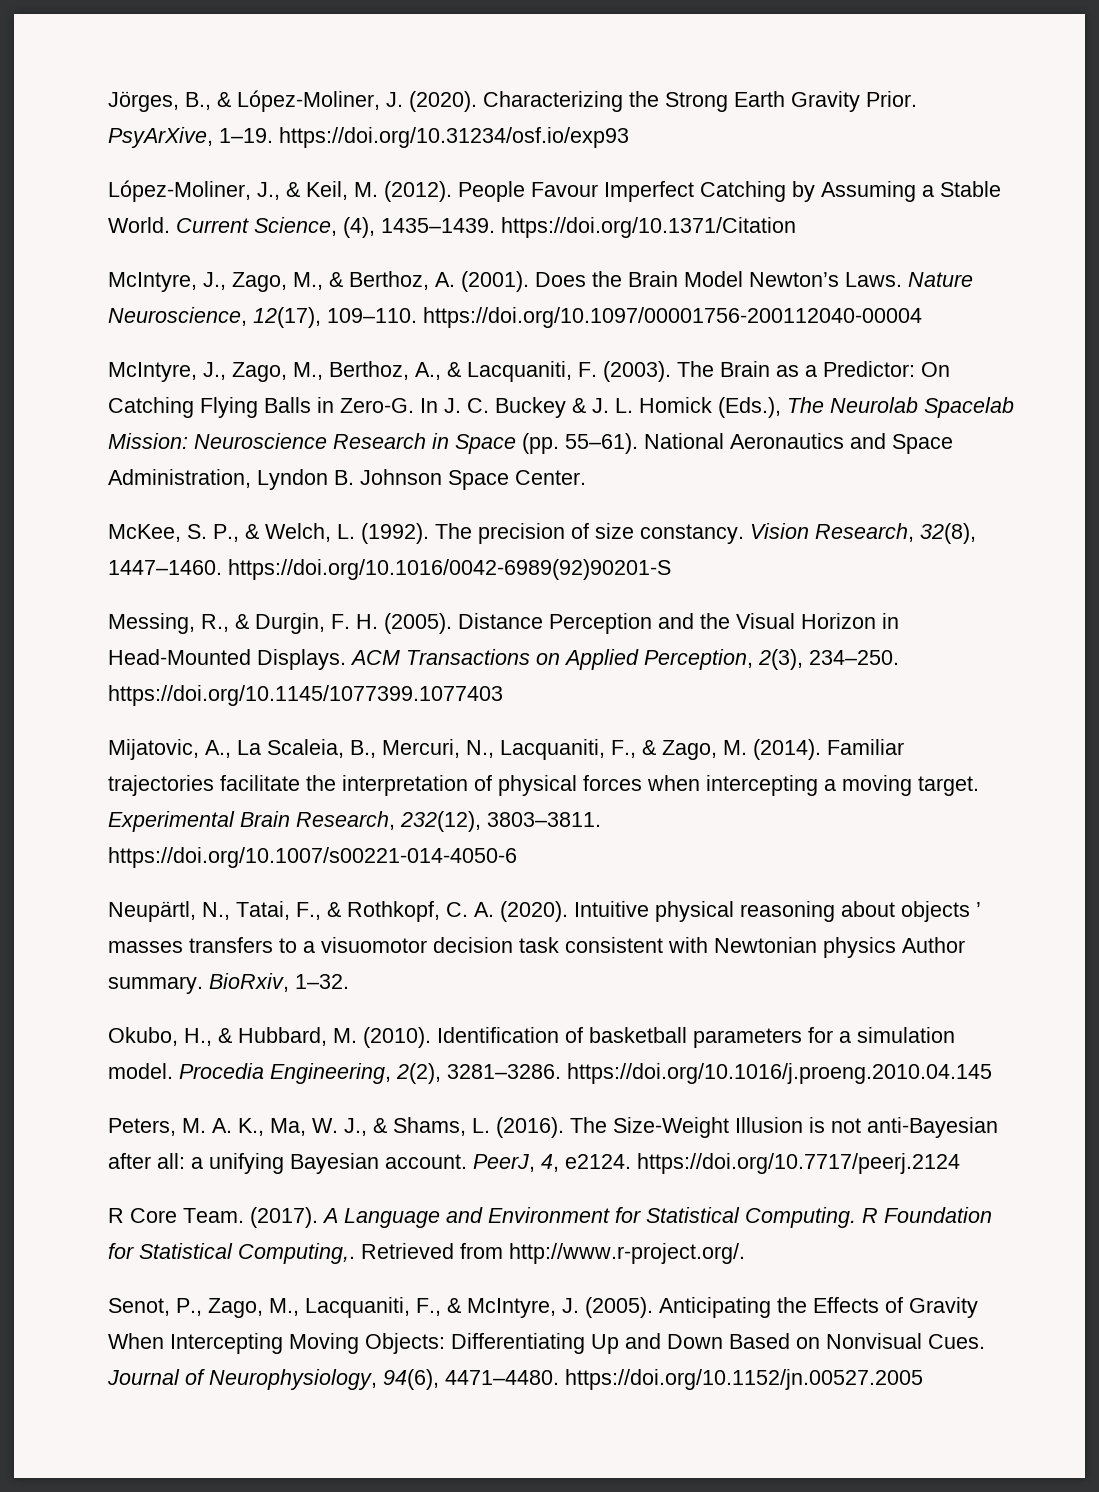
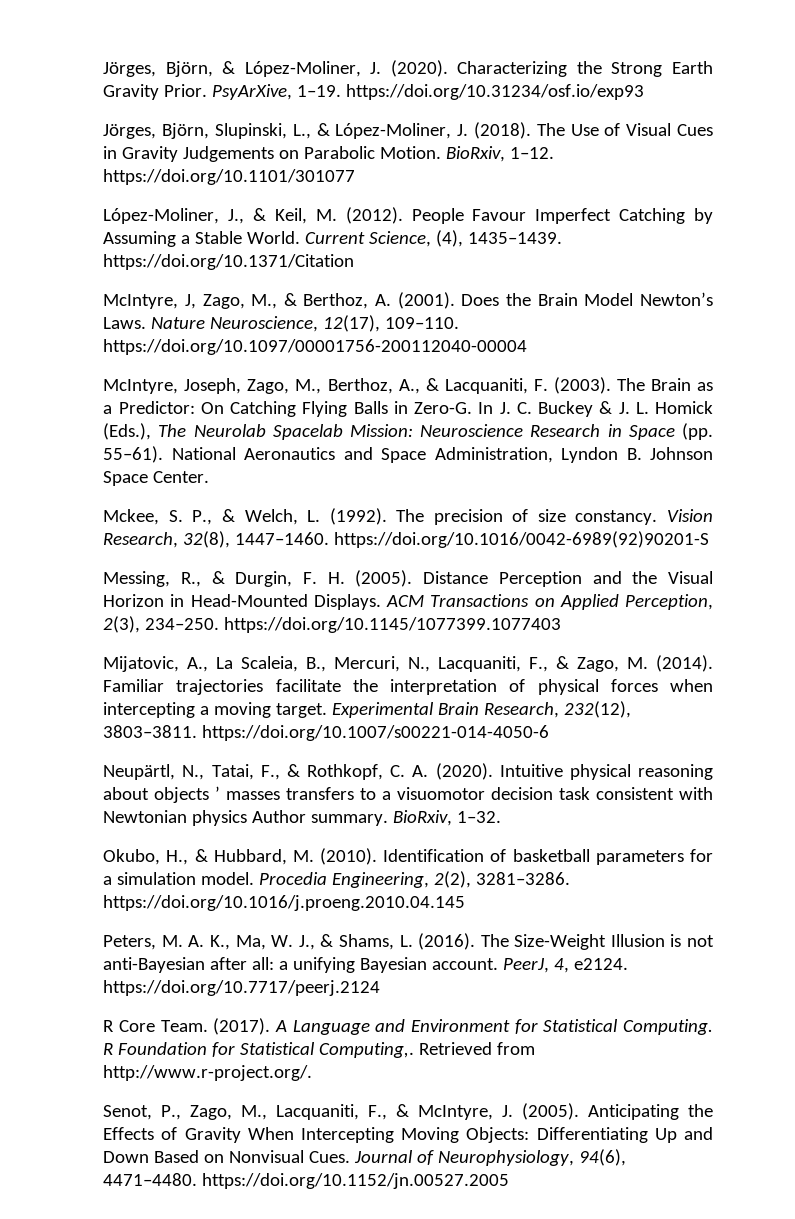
[108,91,212,112] Jörges, B., -> [103,61,213,77] Jörges, Björn,
(630, 137) none -> [103,122,713,139] [103,146,555,162] [103,169,356,185] // Jörges, Björn, Slupinski, L., & López-Moliner, J. (2018). The Use of Visual Cues in Gravity Judgements on Parabolic Motion. BioRxiv, 1–12. https://doi.org/10.1101/301077
[203,272,227,290] J., -> [184,294,196,309] J,
[203,362,227,380] J., -> [184,378,242,394] Joseph,
[108,524,182,542] McKee, -> [103,509,160,525] Mckee,

